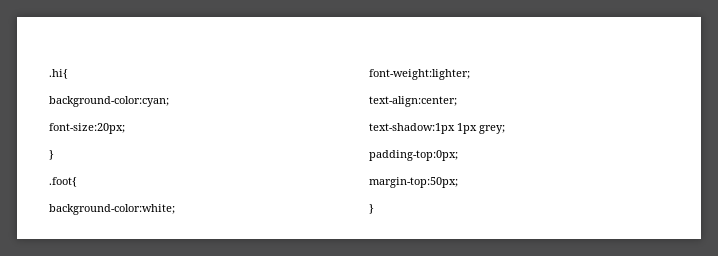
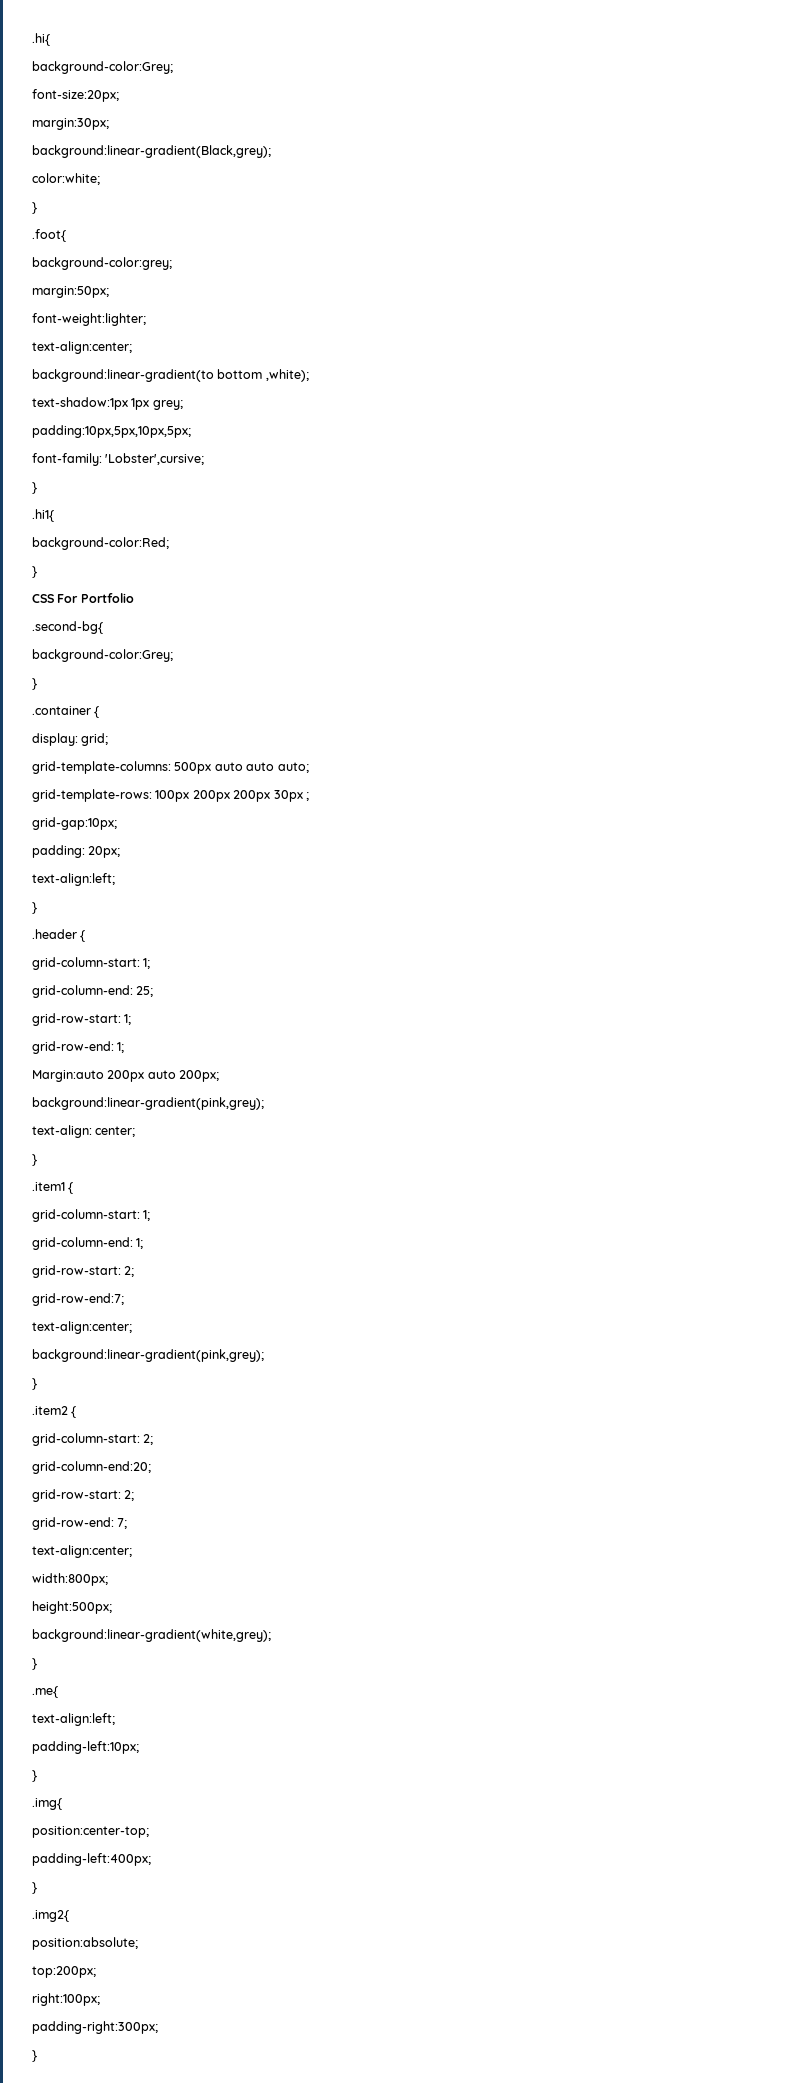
[49,96,169,107] background-color:cyan; -> [32,61,173,74] background-color:Grey;
(125, 128) none -> [32,118,109,130] [32,145,271,158] [32,173,100,185] // margin:30px; // background:linear-gradient(Black,grey); // color:white;
[49,204,175,215] background-color:white; -> [32,257,172,270] [32,286,109,298] background-color:grey; // margin:50px;
(457, 101) none -> [32,369,309,382] // background:linear-gradient(to bottom ,white);
[369,150,458,161] [369,177,458,188] padding-top:0px; // margin-top:50px; -> [32,425,191,438] [32,453,205,466] [32,482,37,494] [32,509,54,522] [32,537,169,550] [32,566,37,578] [32,593,134,603] [32,621,103,634] [32,649,173,662] [32,678,37,690] [32,706,100,718] [32,733,109,746] [32,761,309,774] [32,789,309,802] [32,817,117,830] [32,845,121,858] [32,873,115,886] [32,902,37,914] [32,929,86,942] [32,957,151,970] [32,985,154,998] [32,1013,132,1026] [32,1041,125,1054] [32,1070,220,1082] [32,1097,264,1110] [32,1125,136,1138] [32,1154,37,1166] [32,1182,74,1194] [32,1209,151,1222] [32,1237,144,1250] [32,1265,135,1278] [32,1293,124,1306] [32,1321,132,1334] [32,1349,264,1362] [32,1378,37,1390] [32,1406,77,1418] [32,1433,154,1446] [32,1461,151,1474] [32,1489,135,1502] [32,1517,128,1530] [32,1545,132,1558] [32,1573,108,1586] [32,1601,112,1614] [32,1629,271,1642] [32,1658,37,1670] [32,1686,58,1698] [32,1713,115,1726] [32,1741,139,1754] [32,1770,37,1782] [32,1798,62,1810] [32,1826,149,1838] [32,1853,151,1866] [32,1882,37,1894] [32,1910,69,1922] [32,1937,138,1950] [32,1966,96,1978] [32,1993,100,2006] [32,2021,158,2034] padding:10px,5px,10px,5px; // font-family: 'Lobster',cursive; // } // .hi1{ // background-color:Red; // } // CSS For Portfolio // .second-bg{ // background-color:Grey; // } // .container { // display: grid; // grid-template-columns: 500px auto auto auto; // grid-template-rows: 100px 200px 200px 30px ; // grid-gap:10px; // padding: 20px; // text-align:left; // } // .header { // grid-column-start: 1; // grid-column-end: 25; // grid-row-start: 1; // grid-row-end: 1; // Margin:auto 200px auto 200px; // background:linear-gradient(pink,grey); // text-align: center; // } // .item1 { // grid-column-start: 1; // grid-column-end: 1; // grid-row-start: 2; // grid-row-end:7; // text-align:center; // background:linear-gradient(pink,grey); // } // .item2 { // grid-column-start: 2; // grid-column-end:20; // grid-row-start: 2; // grid-row-end: 7; // text-align:center; // width:800px; // height:500px; // background:linear-gradient(white,grey); // } // .me{ // text-align:left; // padding-left:10px; // } // .img{ // position:center-top; // padding-left:400px; // } // .img2{ // position:absolute; // top:200px; // right:100px; // padding-right:300px;

